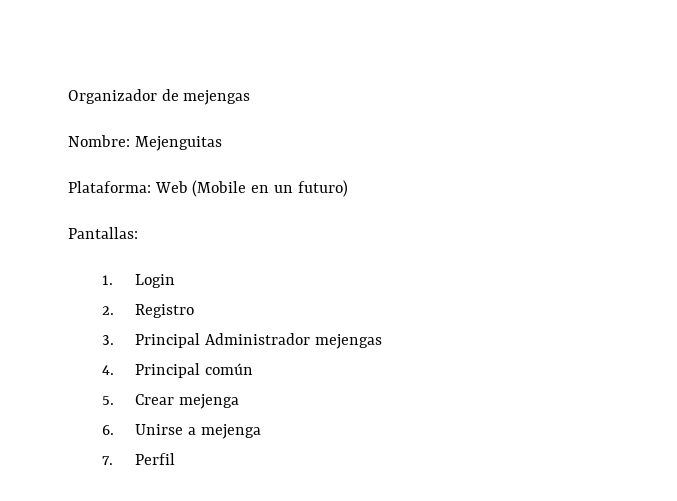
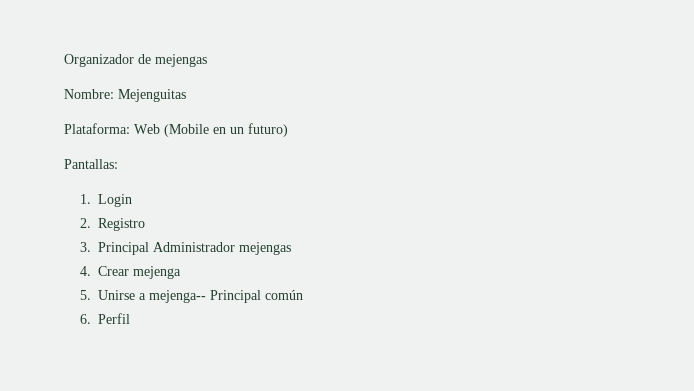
[135,363,254,378] [101,396,114,405] Principal común // 5. -> (92, 271) none
[101,425,114,435] 6. -> [80,290,92,300] 5.
[200,424,261,439] [101,456,113,465] mejenga // 7. -> [149,290,304,303] [80,314,92,324] mejenga-- Principal común // 6.

